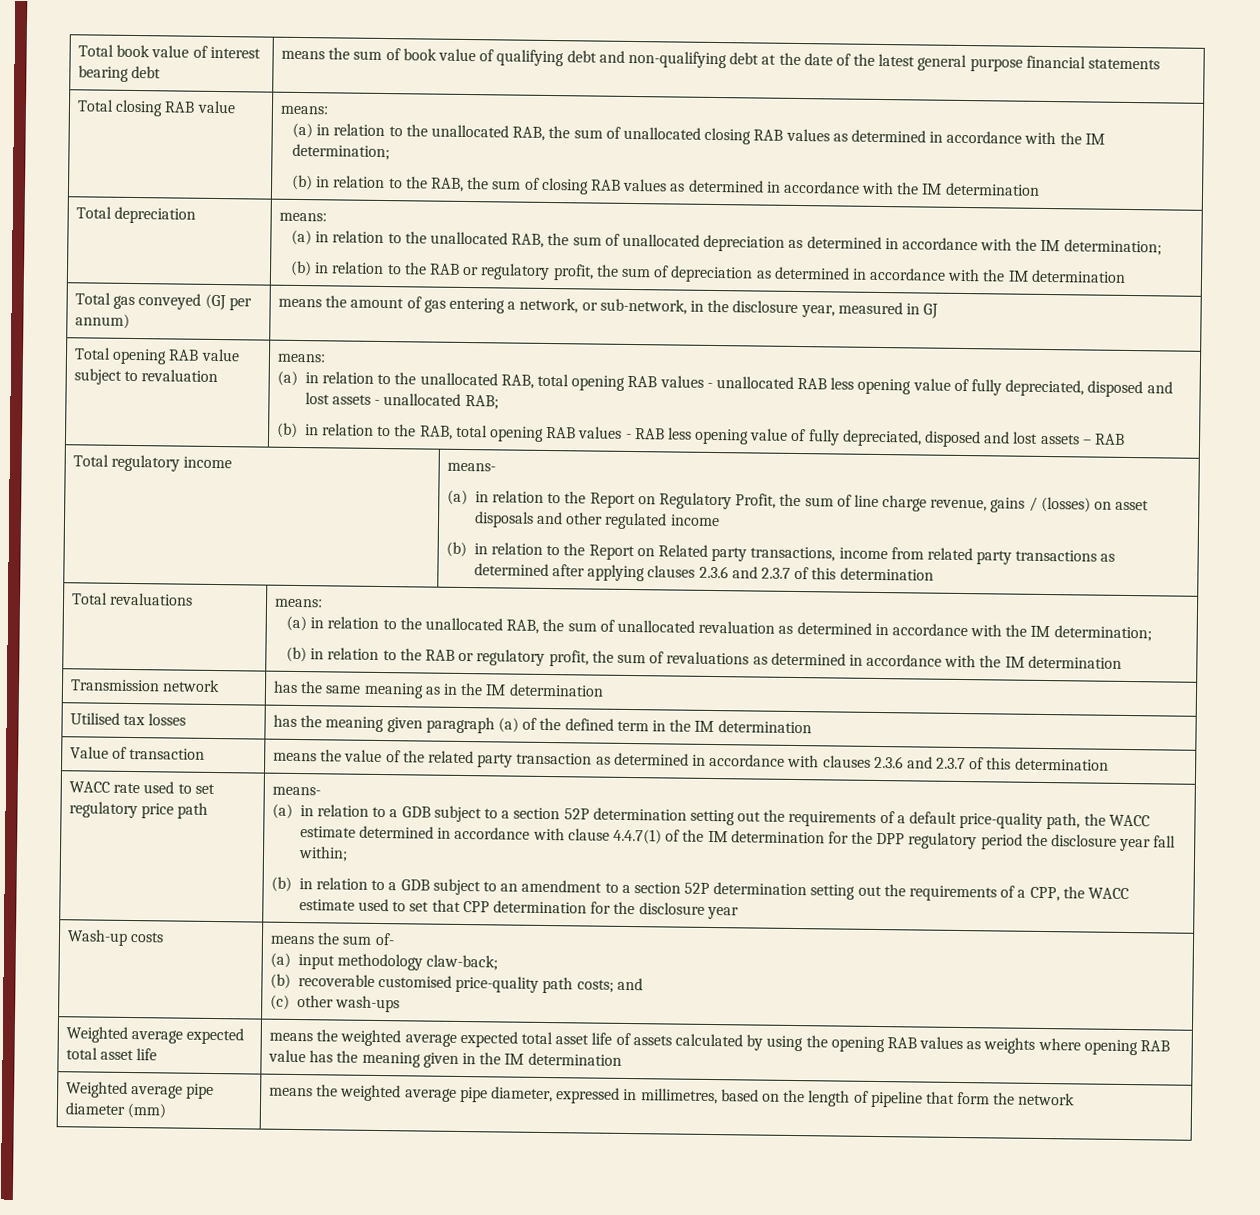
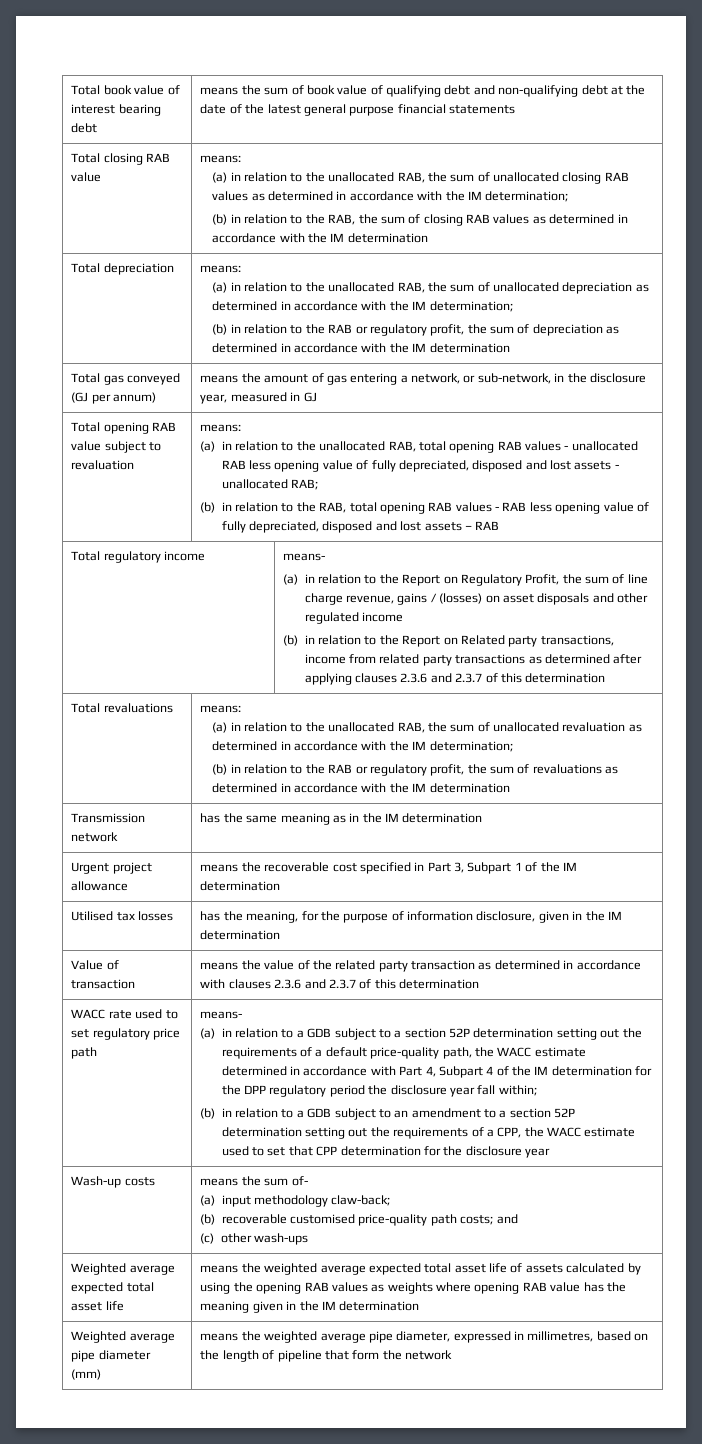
(604, 690) none -> [71,862,152,874] [71,881,129,891] [200,862,577,874] [200,881,281,891] // Urgent project allowance | means the recoverable cost specified in Part 3, Subpart 1 of the IM determination
[325,716,649,734] meaning given paragraph (a) of the defined term -> [246,911,569,923] meaning, for the purpose of information disclosure, given
[567,828,662,845] clause 4.4.7(1) -> [399,1066,494,1078] Part 4, Subpart 4

